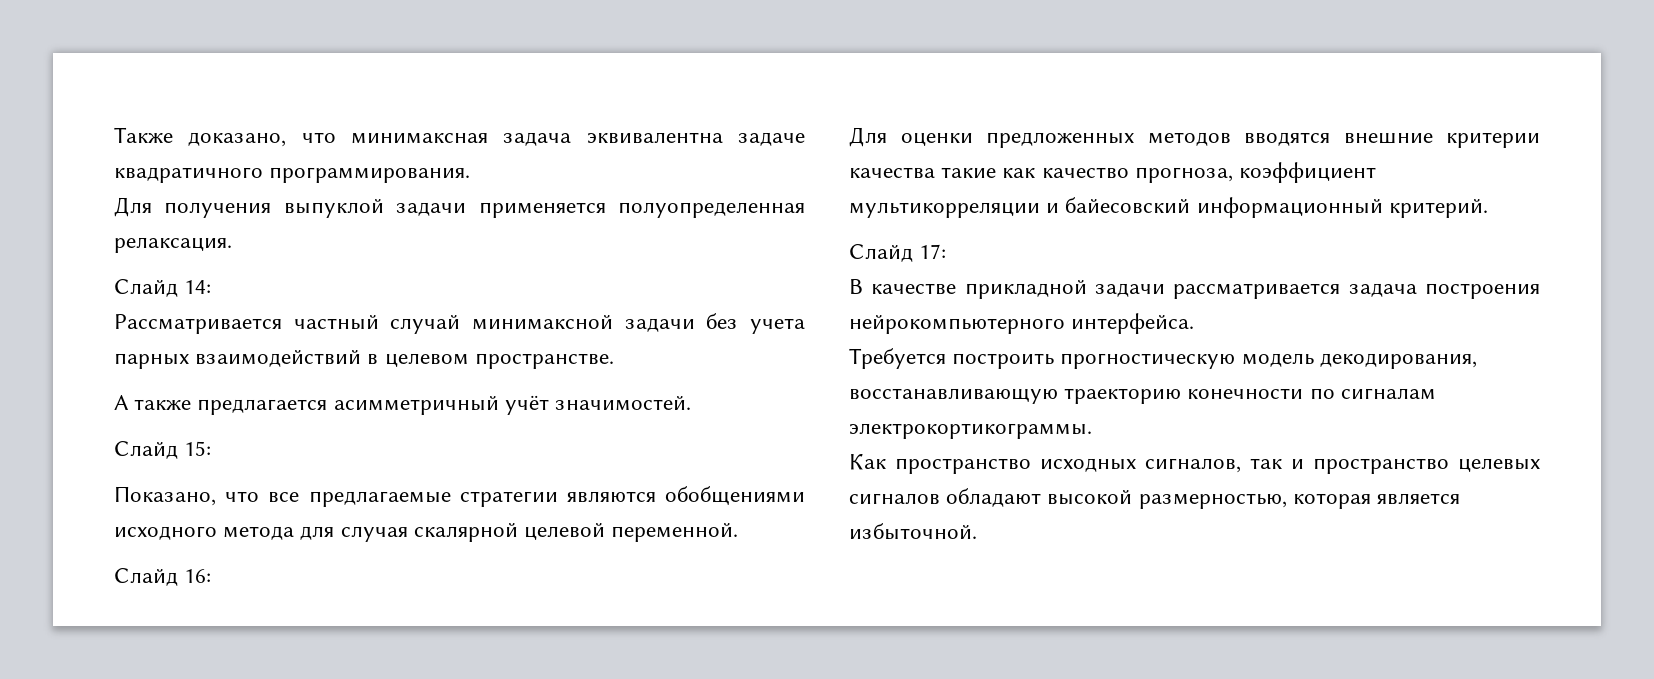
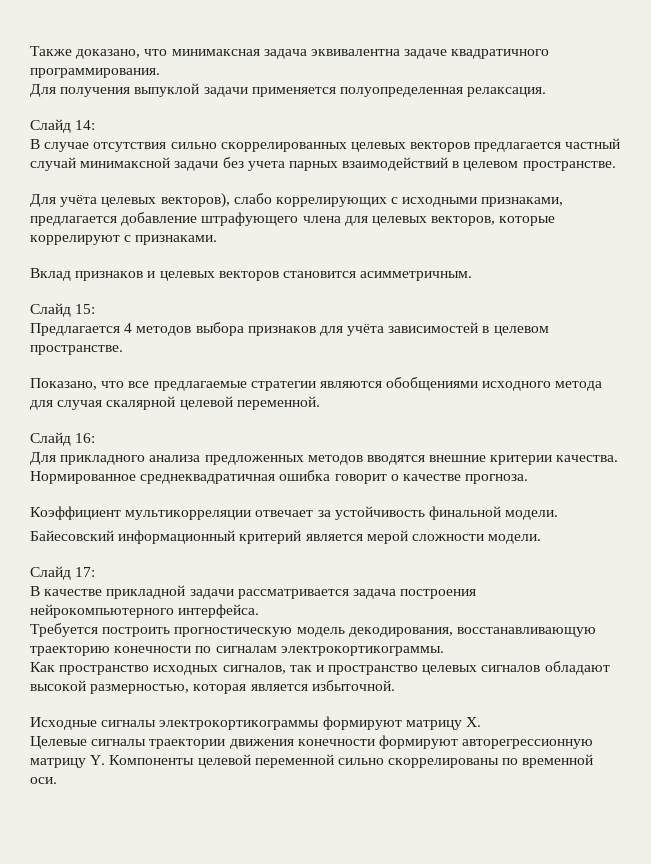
[114,314,282,334] Рассматривается -> [30,139,562,152] В случае отсутствия сильно скоррелированных целевых векторов предлагается
[114,395,692,415] [114,441,212,459] А также предлагается асимметричный учёт значимостей. // Слайд 15: -> [30,193,564,208] [30,212,556,226] [30,235,218,245] [30,268,473,281] [30,303,96,317] [30,322,549,336] [30,345,123,355] Для учёта целевых векторов), слабо коррелирующих с исходными признаками, предлагается добавление штрафующего члена для целевых векторов, которые коррелируют с признаками. // Вклад признаков и целевых векторов становится асимметричным. // Слайд 15: // Предлагается 4 методов выбора признаков для учёта зависимостей в целевом пространстве.
[900,133,973,146] оценки -> [60,455,201,465] прикладного анализа
[849,162,1377,183] [849,197,1488,218] качества такие как качество прогноза, коэффициент мультикорреляции и байесовский информационный критерий. -> [556,455,619,462] [30,470,529,484] [30,506,559,520] [30,530,542,544] качества. Нормированное среднеквадратичная ошибка говорит о качестве прогноза. // Коэффициент мультикорреляции отвечает за устойчивость финальной модели. // Байесовский информационный критерий является мерой сложности модели.
(977, 531) none -> [30,716,481,730] [30,735,594,749] [30,754,594,768] [30,777,57,784] // Исходные сигналы электрокортикограммы формируют матрицу X. // Целевые сигналы траектории движения конечности формируют авторегрессионную матрицу Y. Компоненты целевой переменной сильно скоррелированы по временной оси.

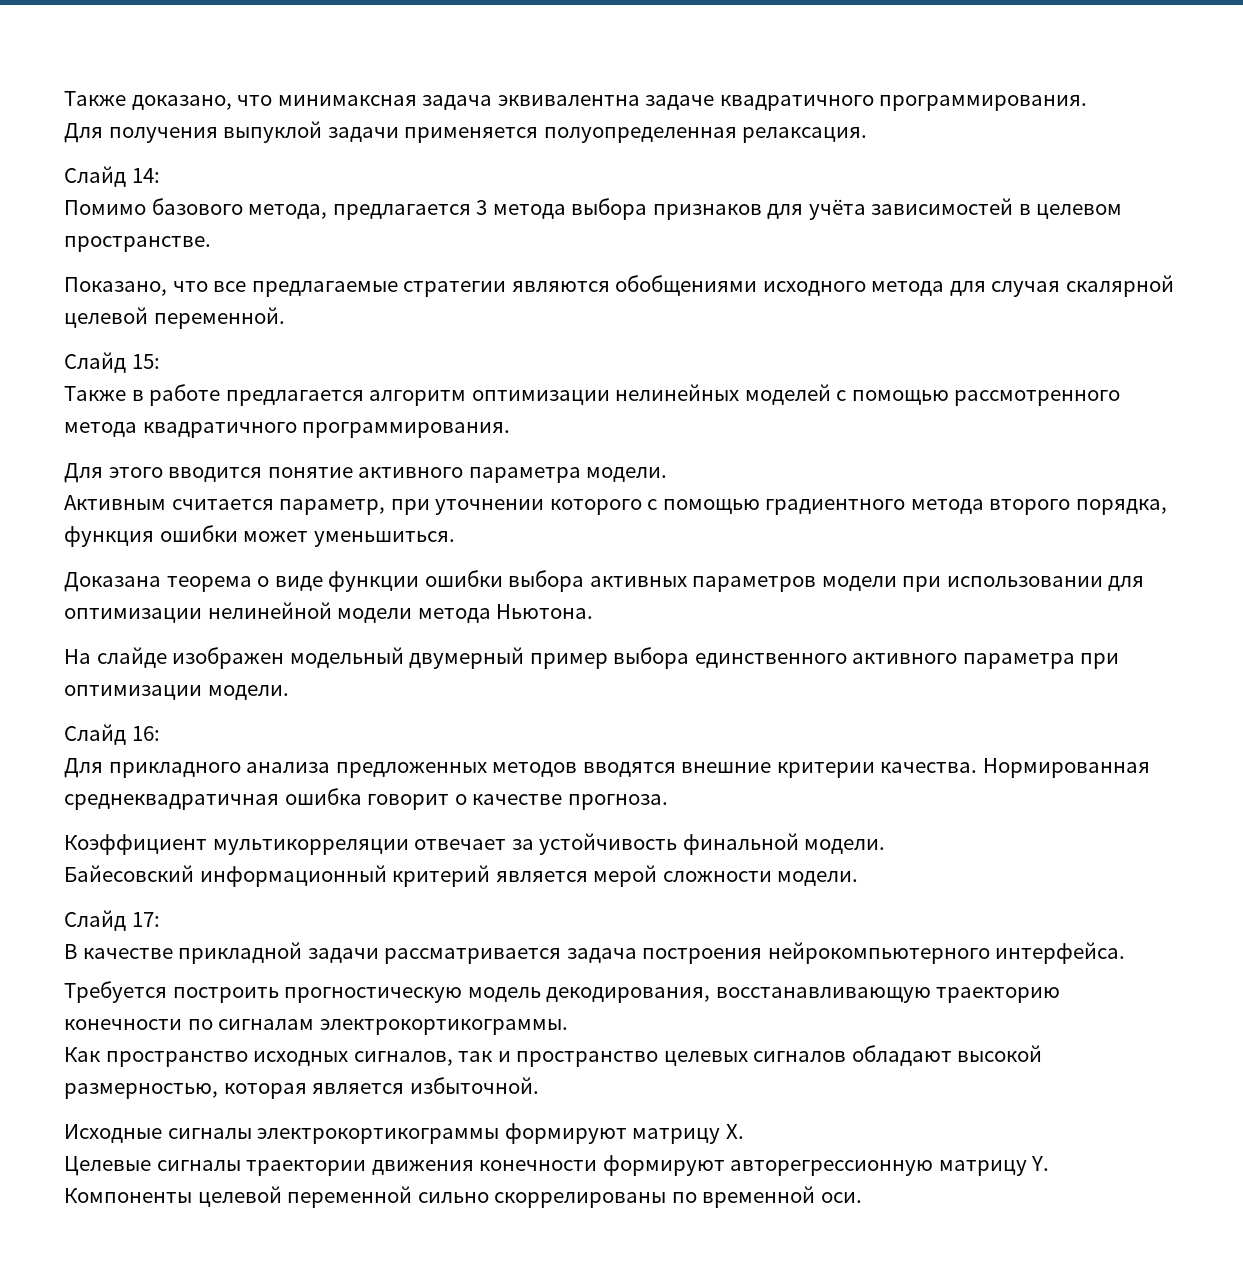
[30,138,621,152] [30,157,616,171] [30,193,564,208] [30,212,556,226] [30,235,218,245] [30,268,473,281] [30,303,96,317] [30,323,192,336] В случае отсутствия сильно скоррелированных целевых векторов предлагается частный случай минимаксной задачи без учета парных взаимодействий в целевом пространстве. // Для учёта целевых векторов), слабо коррелирующих с исходными признаками, предлагается добавление штрафующего члена для целевых векторов, которые коррелируют с признаками. // Вклад признаков и целевых векторов становится асимметричным. // Слайд 15: // Предлагается 4 методов -> [64,198,566,220] Помимо базового метода, предлагается 3 метода
(320, 403) none -> [64,352,160,373] [64,384,1121,406] [64,422,511,438] [64,463,668,483] [64,495,1167,515] [64,525,455,547] [64,570,1145,592] [64,602,594,623] [64,647,1120,669] [64,685,289,700] // Слайд 15: // Также в работе предлагается алгоритм оптимизации нелинейных моделей с помощью рассмотренного метода квадратичного программирования. // Для этого вводится понятие активного параметра модели. // Активным считается параметр, при уточнении которого с помощью градиентного метода второго порядка, функция ошибки может уменьшиться. // Доказана теорема о виде функции ошибки выбора активных параметров модели при использовании для оптимизации нелинейной модели метода Ньютона. // На слайде изображен модельный двумерный пример выбора единственного активного параметра при оптимизации модели.
[30,471,136,484] Нормированное -> [982,758,1150,778] Нормированная

